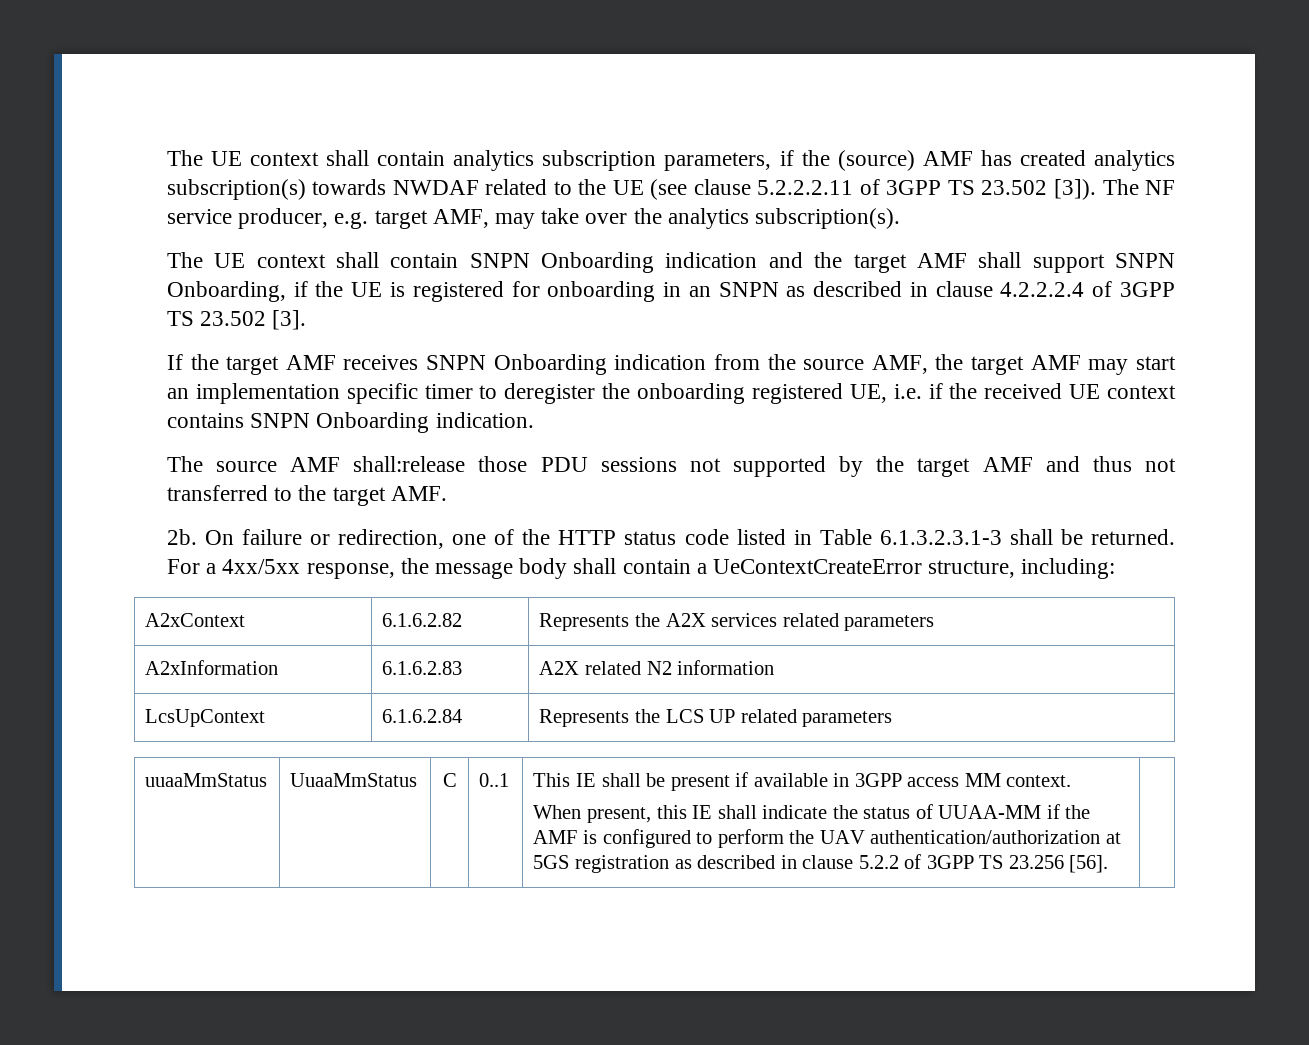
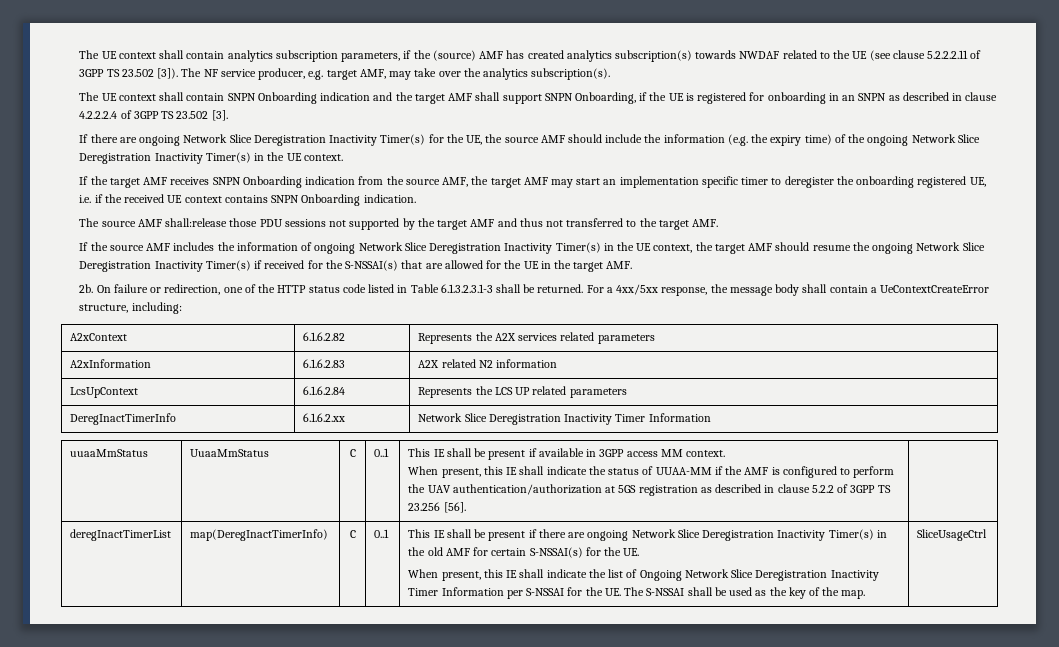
(307, 320) none -> [79,134,980,146] [79,152,343,164] // If there are ongoing Network Slice Deregistration Inactivity Timer(s) for the UE, the source AMF should include the information (e.g. the expiry time) of the ongoing Network Slice Deregistration Inactivity Timer(s) in the UE context.
(447, 493) none -> [79,242,985,254] [79,260,633,272] // If the source AMF includes the information of ongoing Network Slice Deregistration Inactivity Timer(s) in the UE context, the target AMF should resume the ongoing Network Slice Deregistration Inactivity Timer(s) if received for the S-NSSAI(s) that are allowed for the UE in the target AMF.
(893, 719) none -> [70,413,177,425] [303,413,346,422] [418,413,711,425] // DeregInactTimerInfo | 6.1.6.2.xx | Network Slice Deregistration Inactivity Timer Information
(1109, 864) none -> [70,529,172,541] [190,529,329,541] [349,530,356,538] [374,529,390,538] [408,529,887,541] [408,547,640,558] [408,569,879,581] [408,587,866,599] [917,529,988,541] // deregInactTimerList | map(DeregInactTimerInfo) | C | 0..1 | This IE shall be present if there are ongoing Network Slice Deregistration Inactivity Timer(s) in the old AMF for certain S-NSSAI(s) for the UE. // When present, this IE shall indicate the list of Ongoing Network Slice Deregistration Inactivity Timer Information per S-NSSAI for the UE. The S-NSSAI shall be used as the key of the map. | SliceUsageCtrl

